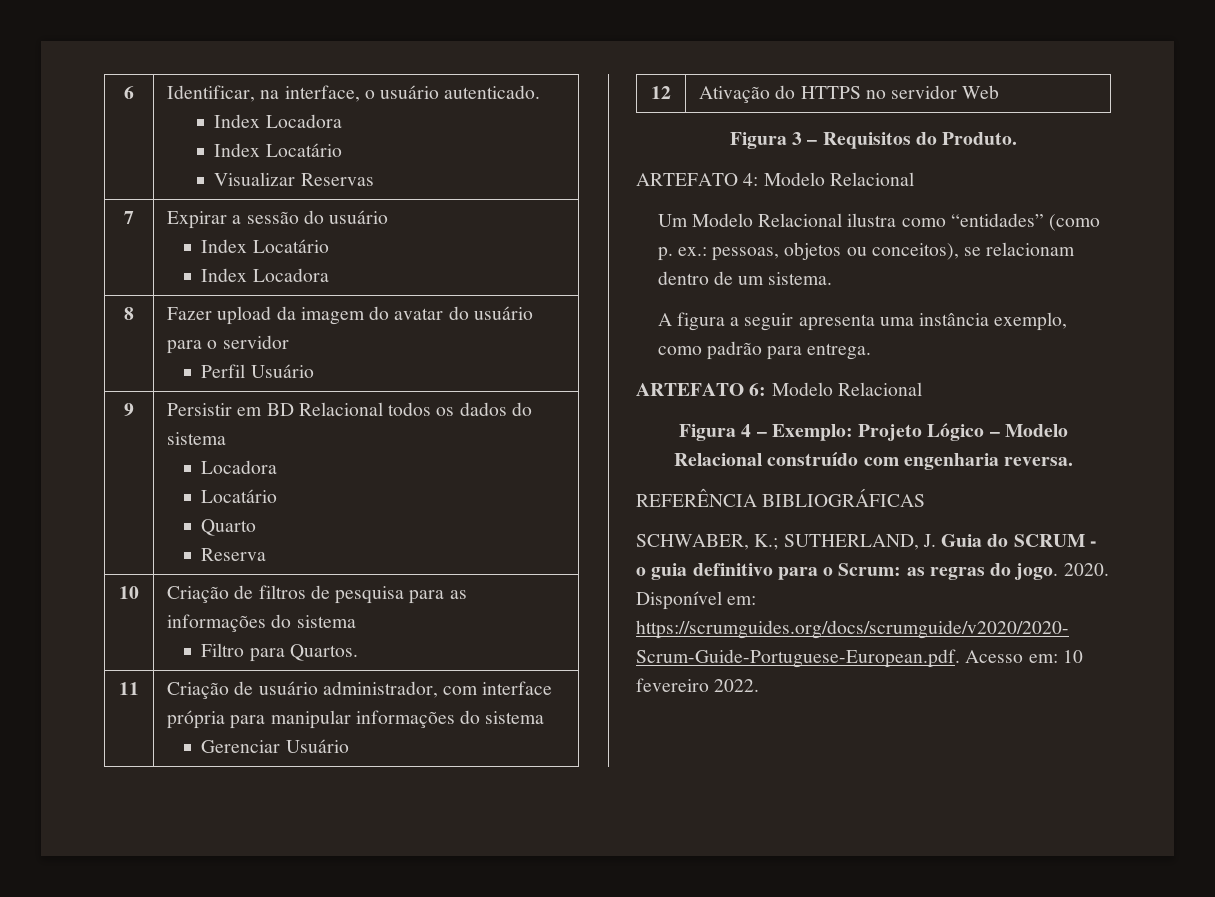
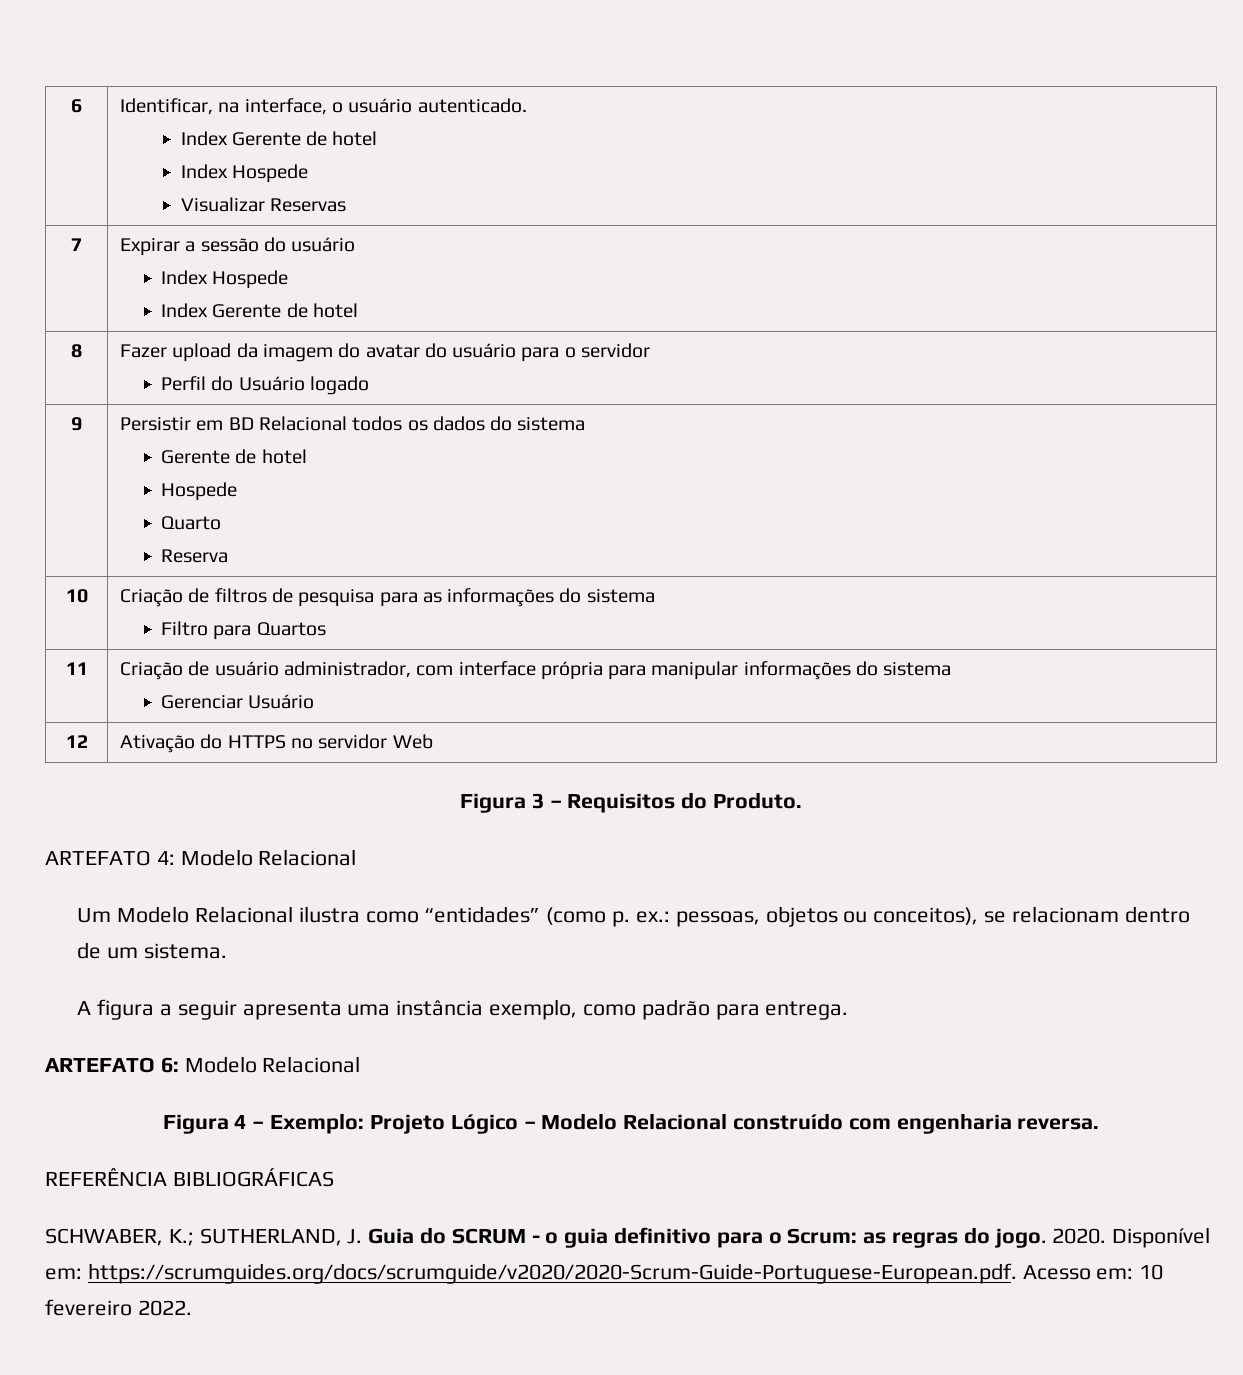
[265,114,342,128] [214,143,342,157] Locadora // Index Locatário -> [231,131,378,146] [180,164,308,183] Gerente de hotel // Index Hospede
[252,239,329,253] [201,268,329,282] Locatário // Index Locadora -> [212,270,289,289] [161,303,358,318] Hospede // Index Gerente de hotel
[250,364,314,378] Usuário -> [211,376,369,395] do Usuário logado
[201,460,278,474] [201,489,278,503] Locadora // Locatário -> [161,449,307,464] [161,482,238,501] Gerente de hotel // Hospede
[289,644,358,661] Quartos. -> [256,622,326,636] Quartos

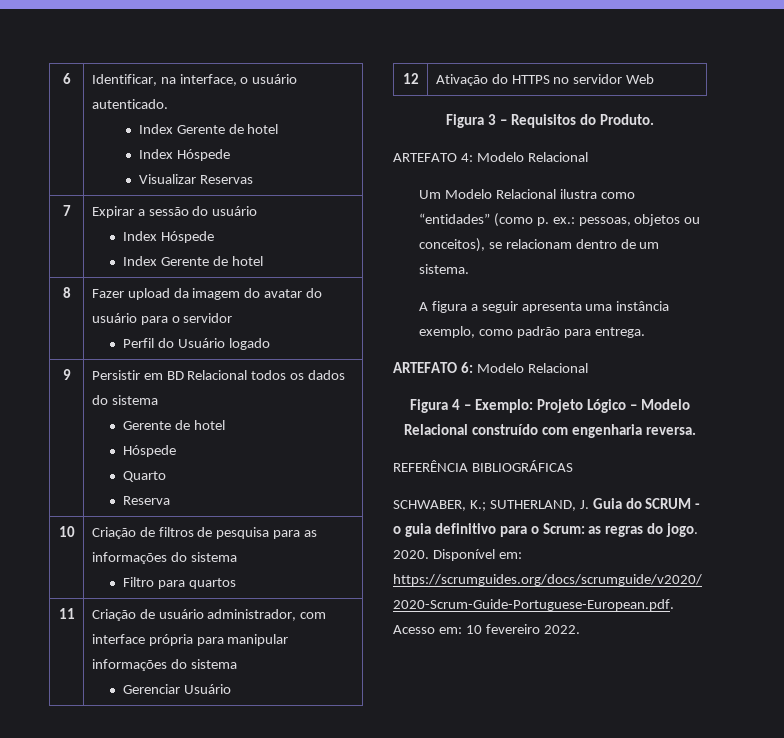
[231,164,308,183] Hospede -> [176,149,230,161] Hóspede
[212,270,289,289] Hospede -> [161,231,215,243] Hóspede
[161,482,238,501] Hospede -> [123,445,177,457] Hóspede
[256,622,326,636] Quartos -> [189,578,237,589] quartos

